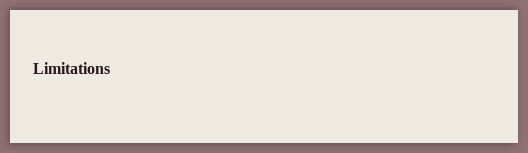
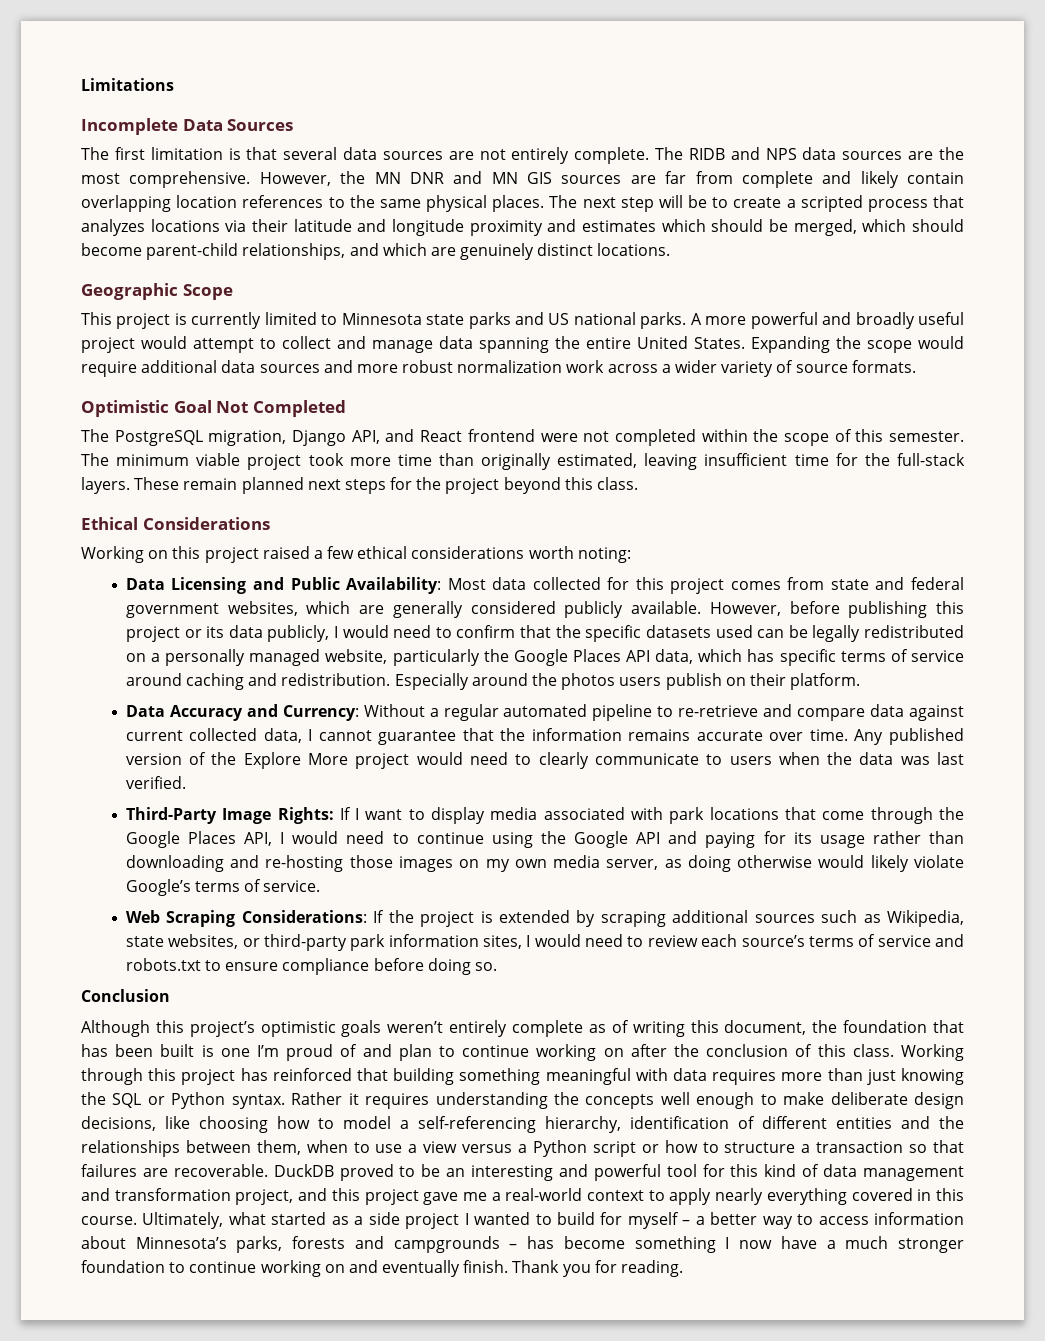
(110, 68) none -> [81,118,294,135] [81,147,965,164] [81,171,964,188] [81,195,964,212] [81,219,964,236] [81,243,671,260] [81,283,233,300] [81,312,965,329] [81,336,964,353] [81,360,916,377] [81,400,346,417] [81,429,964,446] [81,453,965,470] [81,477,639,494] [81,517,270,530] [81,546,631,563] [125,577,964,594] [125,601,965,618] [125,625,965,642] [125,649,965,666] [125,673,861,690] [125,704,964,721] [125,728,965,745] [125,752,964,769] [125,776,186,789] [125,807,965,824] [125,831,965,848] [125,855,964,872] [125,879,321,896] [125,910,964,927] [125,934,965,951] [125,958,497,975] [81,989,170,1002] [81,1020,965,1037] [81,1044,965,1061] [81,1068,965,1085] [81,1092,964,1109] [81,1116,964,1133] [81,1140,965,1157] [81,1164,964,1181] [81,1188,965,1205] [81,1212,965,1229] [81,1236,965,1253] [81,1260,684,1277] // Incomplete Data Sources // The first limitation is that several data sources are not entirely complete. The RIDB and NPS data sources are the most comprehensive. However, the MN DNR and MN GIS sources are far from complete and likely contain overlapping location references to the same physical places. The next step will be to create a scripted process that analyzes locations via their latitude and longitude proximity and estimates which should be merged, which should become parent-child relationships, and which are genuinely distinct locations. // Geographic Scope // This project is currently limited to Minnesota state parks and US national parks. A more powerful and broadly useful project would attempt to collect and manage data spanning the entire United States. Expanding the scope would require additional data sources and more robust normalization work across a wider variety of source formats. // Optimistic Goal Not Completed // The PostgreSQL migration, Django API, and React frontend were not completed within the scope of this semester. The minimum viable project took more time than originally estimated, leaving insufficient time for the full-stack layers. These remain planned next steps for the project beyond this class. // Ethical Considerations // Working on this project raised a few ethical considerations worth noting: // Data Licensing and Public Availability: Most data collected for this project comes from state and federal government websites, which are generally considered publicly available. However, before publishing this project or its data publicly, I would need to confirm that the specific datasets used can be legally redistributed on a personally managed website, particularly the Google Places API data, which has specific terms of service around caching and redistribution. Especially around the photos users publish on their platform. // Data Accuracy and Currency: Without a regular automated pipeline to re-retrieve and compare data against current collected data, I cannot guarantee that the information remains accurate over time. Any published version of the Explore More project would need to clearly communicate to users when the data was last verified. // Third-Party Image Rights: If I want to display media associated with park locations that come through the Google Places API, I would need to continue using the Google API and paying for its usage rather than downloading and re-hosting those images on my own media server, as doing otherwise would likely violate Google’s terms of service. // Web Scraping Considerations: If the project is extended by scraping additional sources such as Wikipedia, state websites, or third-party park information sites, I would need to review each source’s terms of service and robots.txt to ensure compliance before doing so. // Conclusion // Although this project’s optimistic goals weren’t entirely complete as of writing this document, the foundation that has been built is one I’m proud of and plan to continue working on after the conclusion of this class. Working through this project has reinforced that building something meaningful with data requires more than just knowing the SQL or Python syntax. Rather it requires understanding the concepts well enough to make deliberate design decisions, like choosing how to model a self-referencing hierarchy, identification of different entities and the relationships between them, when to use a view versus a Python script or how to structure a transaction so that failures are recoverable. DuckDB proved to be an interesting and powerful tool for this kind of data management and transformation project, and this project gave me a real-world context to apply nearly everything covered in this course. Ultimately, what started as a side project I wanted to build for myself – a better way to access information about Minnesota’s parks, forests and campgrounds – has become something I now have a much stronger foundation to continue working on and eventually finish. Thank you for reading.

